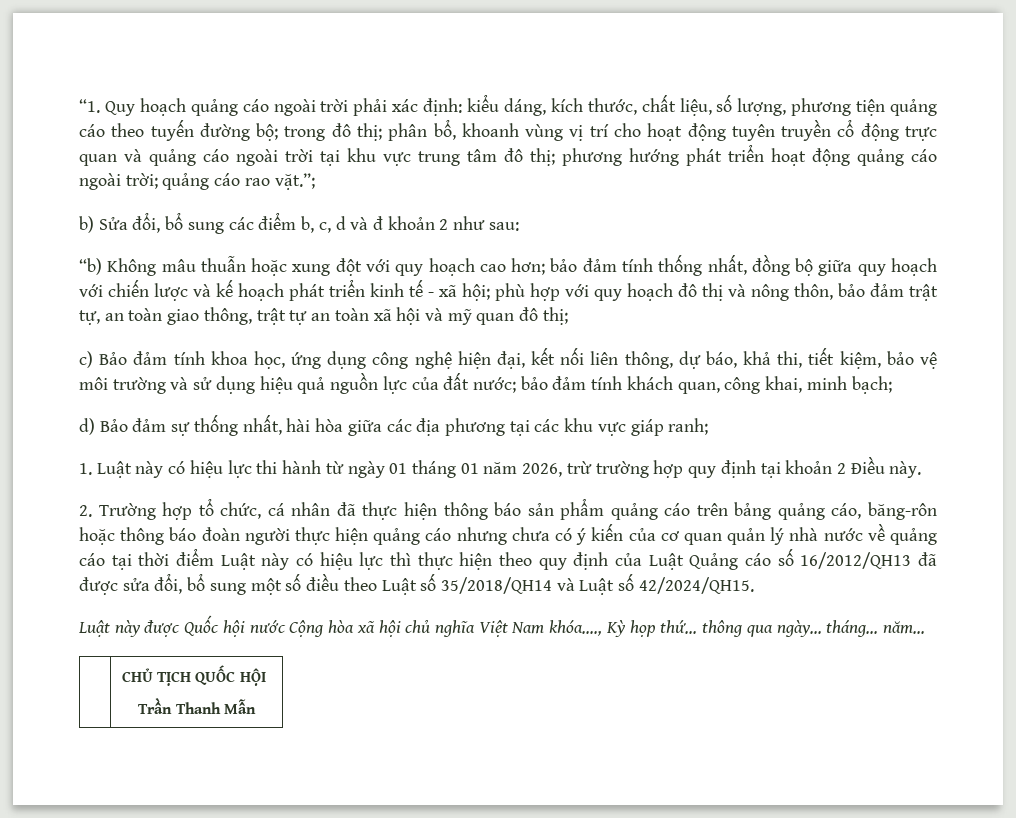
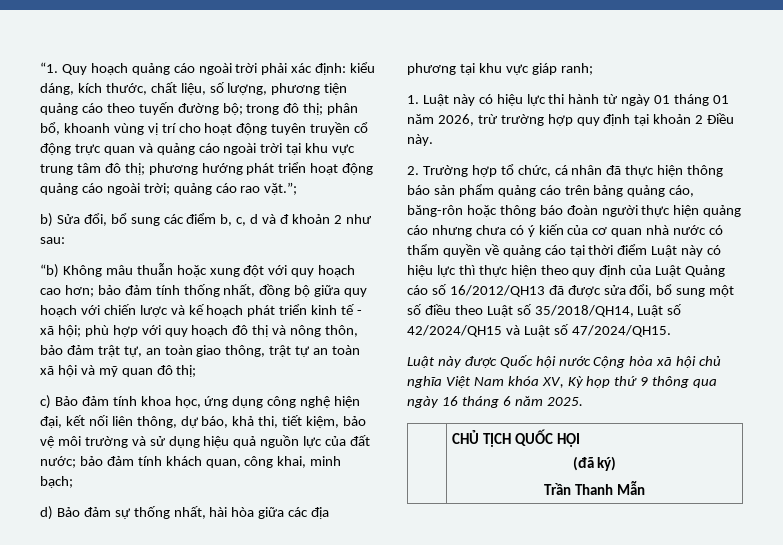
[534,419,560,432] các -> (475, 69) none
[727,527,863,545] quản lý nhà nước -> [646,225,724,235] [407,244,481,257] nhà nước có thẩm quyền
[440,577,552,594] 35/2018/QH14 -> [534,304,683,317] [407,325,502,337] 35/2018/QH14, Luật số 42/2024/QH15
[638,577,754,594] 42/2024/QH15. -> [571,325,671,337] 47/2024/QH15.
[549,620,925,637] khóa...., Kỳ họp thứ... thông qua ngày... tháng... năm... -> [507,376,718,388] [407,396,583,408] khóa XV, Kỳ họp thứ 9 thông qua ngày 16 tháng 6 năm 2025.
(266, 677) none -> [572,456,617,471] // (đã ký)

